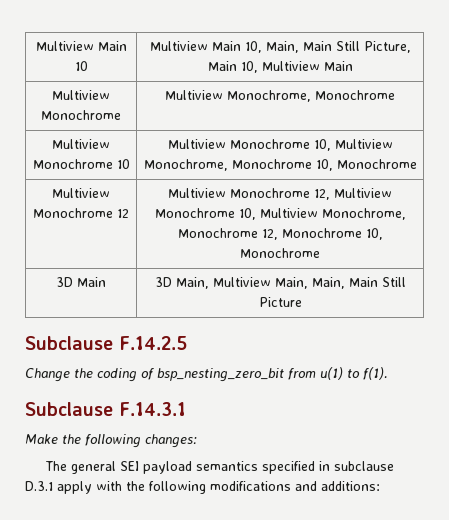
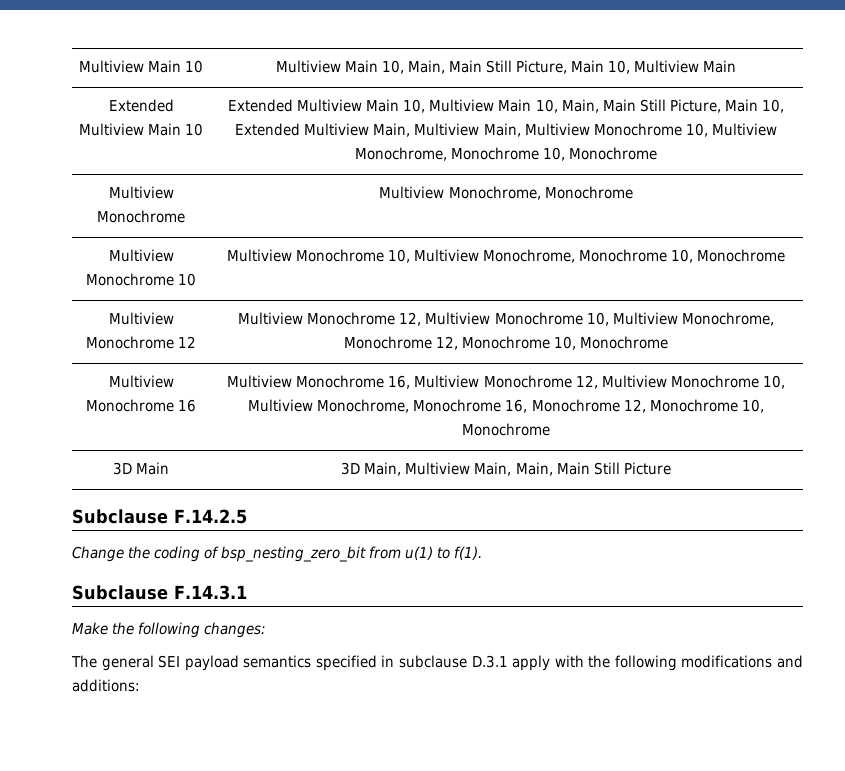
(353, 66) none -> [108,99,174,112] [78,123,204,136] [228,99,784,113] [235,123,777,137] [354,147,658,161] // Extended Multiview Main 10 | Extended Multiview Main 10, Multiview Main 10, Main, Main Still Picture, Main 10, Extended Multiview Main, Multiview Main, Multiview Monochrome 10, Multiview Monochrome, Monochrome 10, Monochrome
(320, 253) none -> [108,375,174,388] [85,399,197,412] [227,375,785,389] [248,399,764,413] [462,423,550,436] // Multiview Monochrome 16 | Multiview Monochrome 16, Multiview Monochrome 12, Multiview Monochrome 10, Multiview Monochrome, Monochrome 16, Monochrome 12, Monochrome 10, Monochrome

